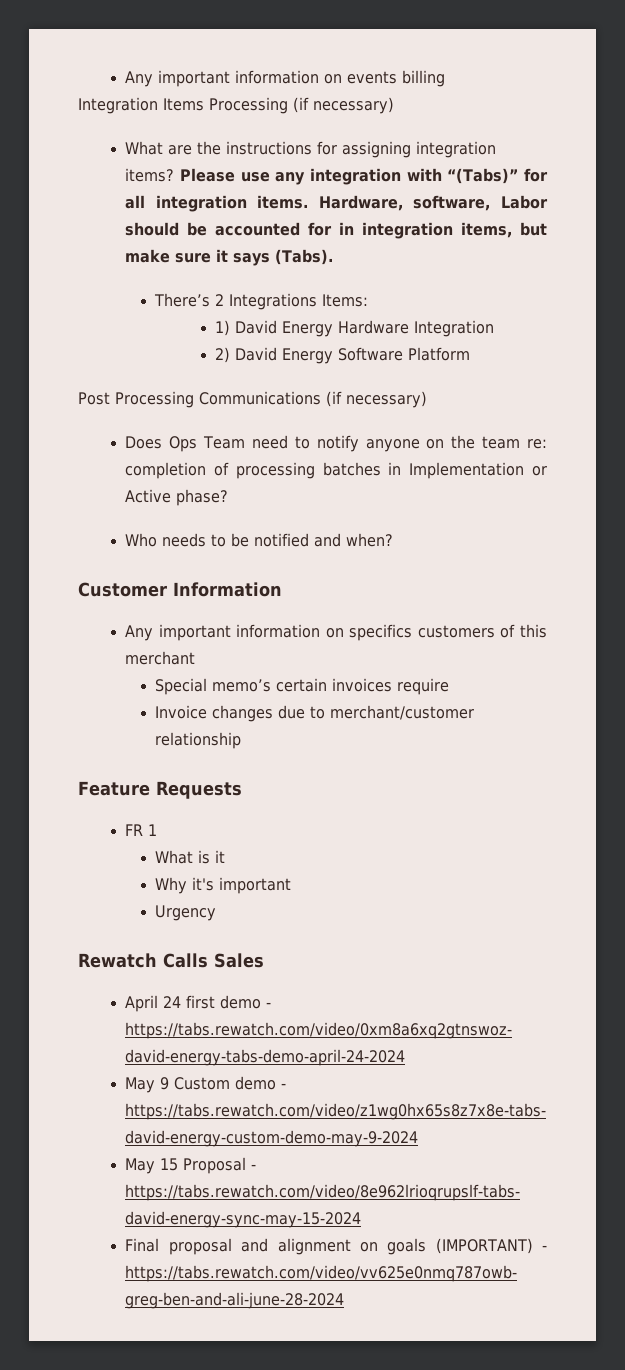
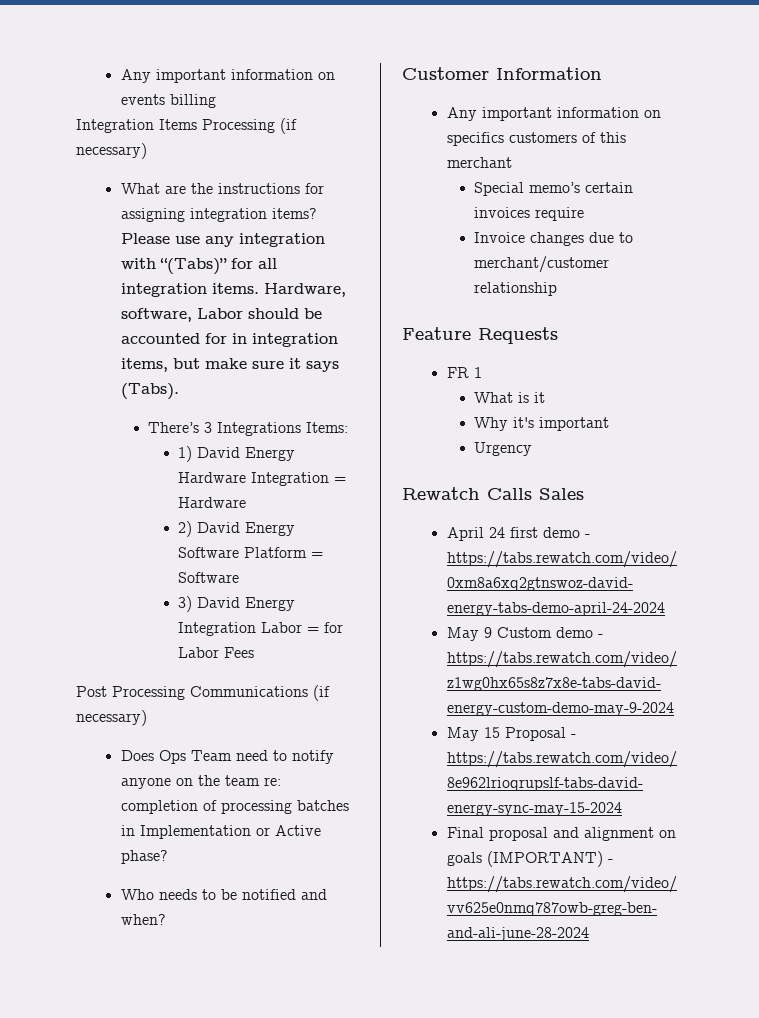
[215,294,225,306] 2 -> [203,422,212,433] 3
(494, 328) none -> [333,477,346,483] [177,497,246,508] = Hardware
(470, 354) none -> [310,552,323,558] [177,572,239,583] [177,596,295,612] [177,622,343,636] [177,647,254,658] = Software // 3) David Energy Integration Labor = for Labor Fees

